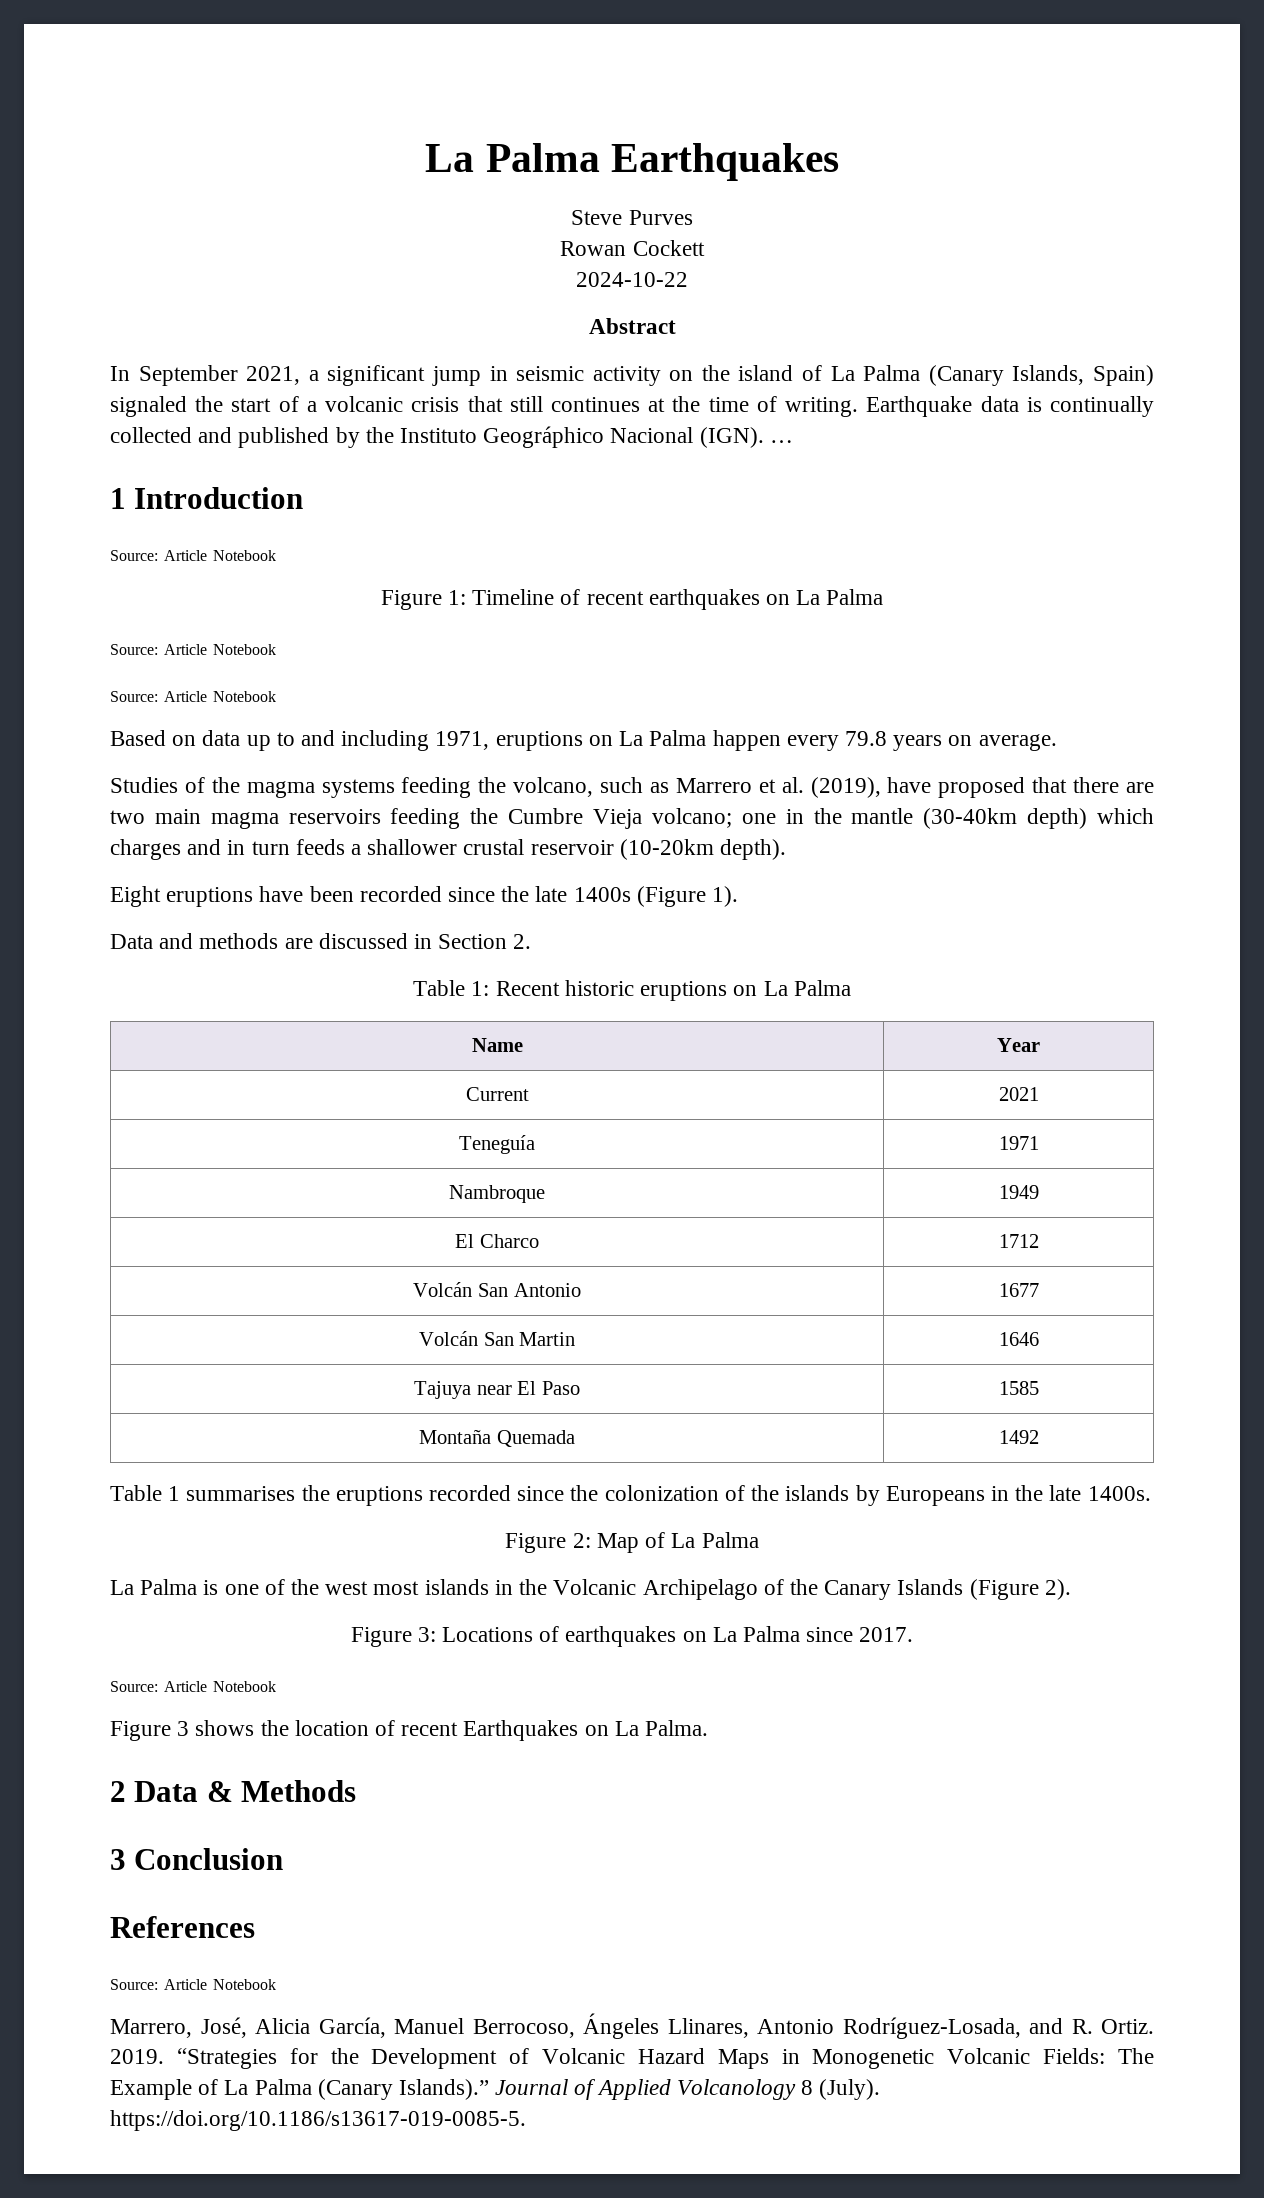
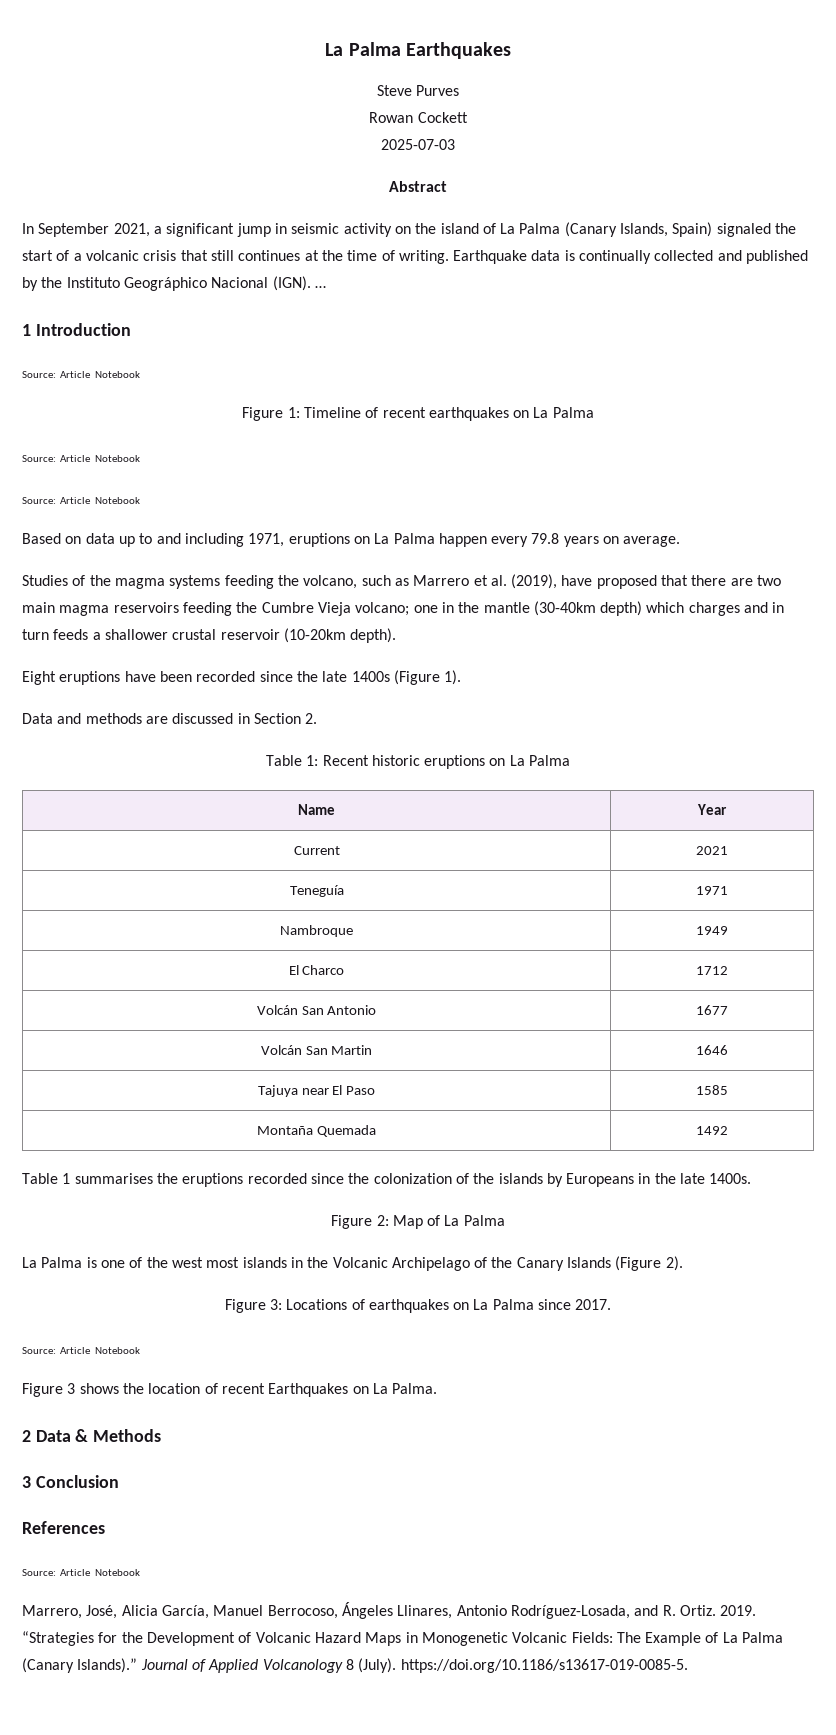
[576,272,688,287] 2024-10-22 -> [381,139,455,150] 2025-07-03

